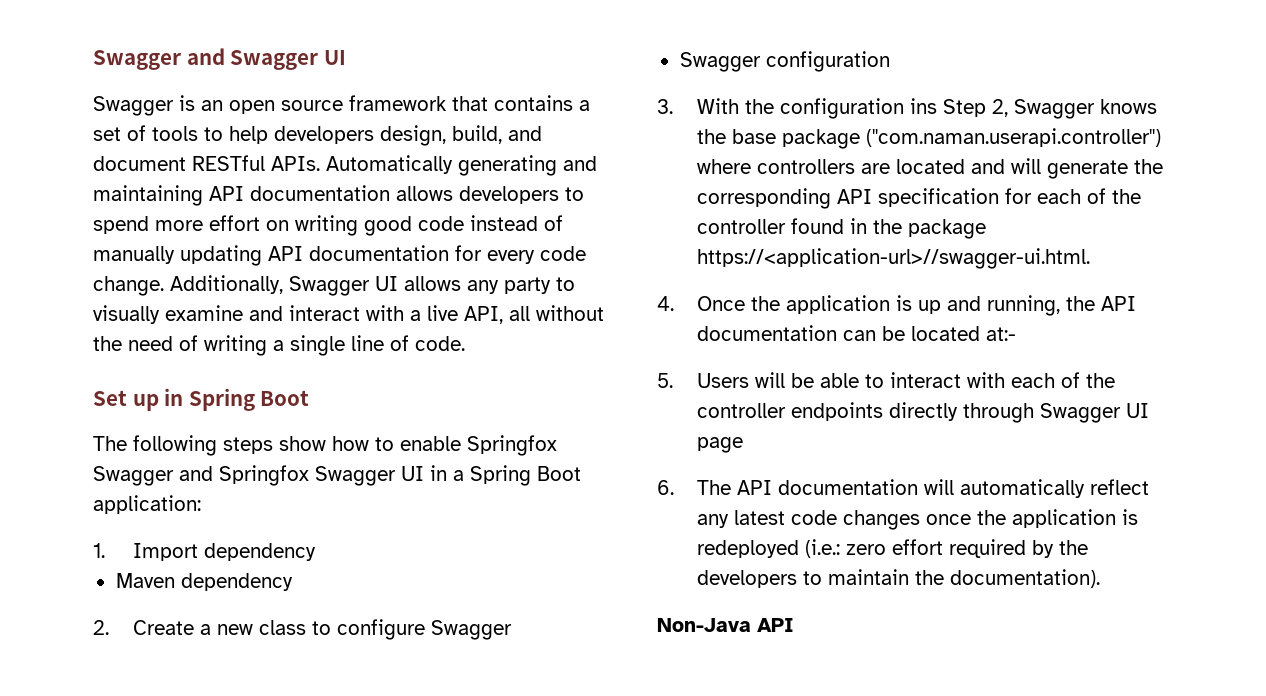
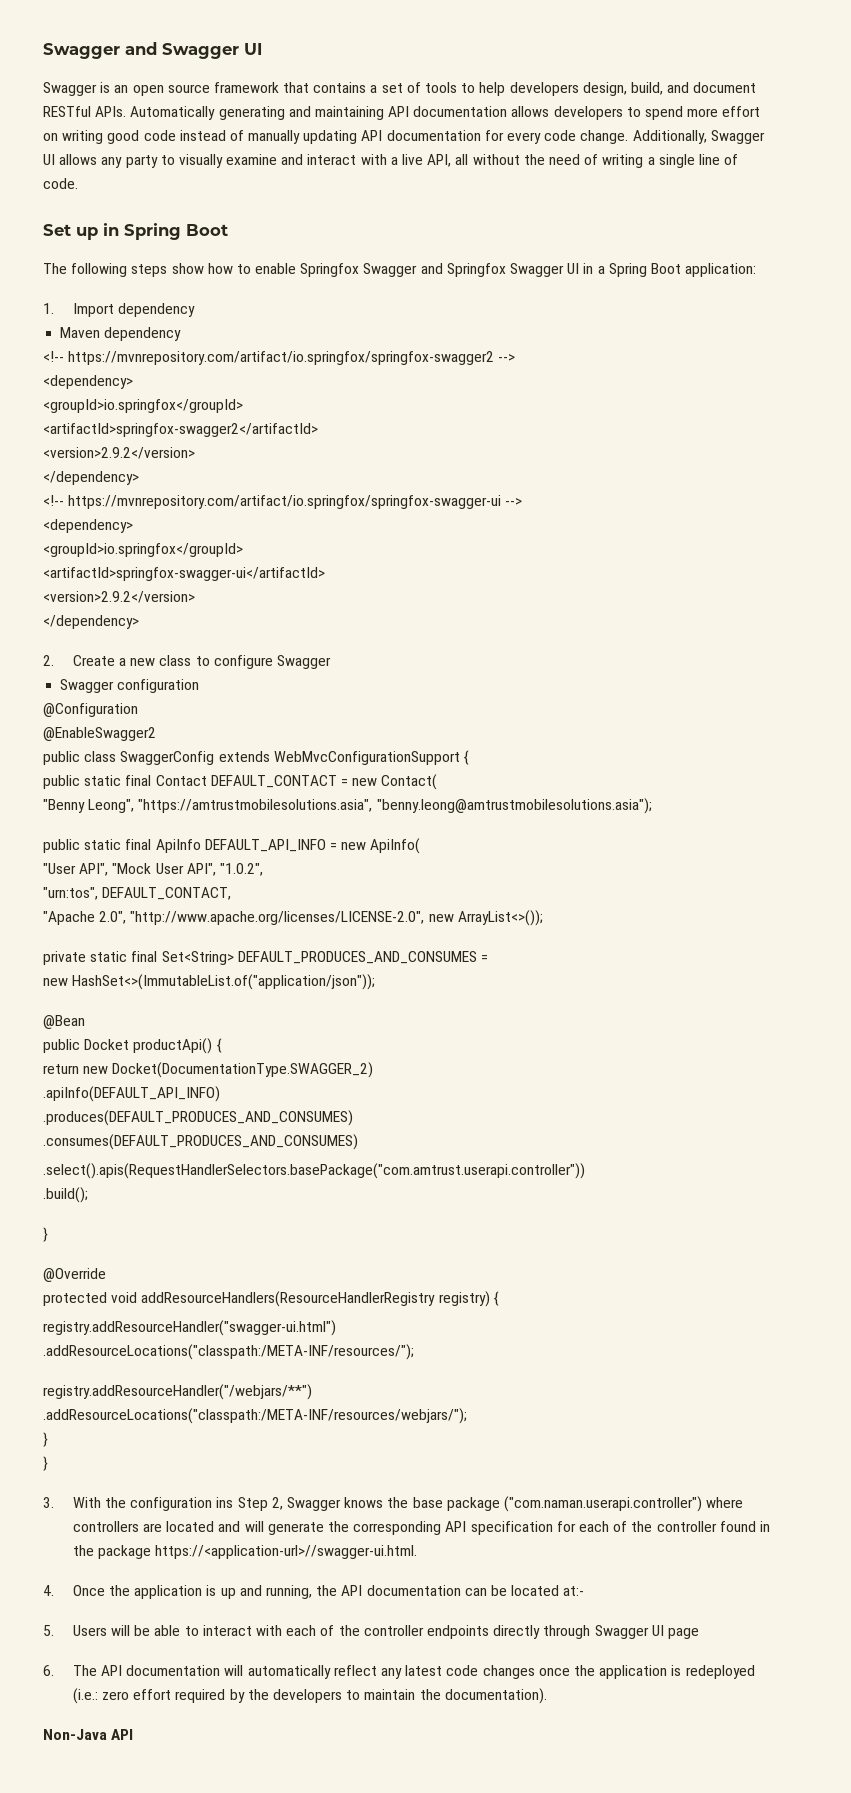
(293, 582) none -> [43,351,516,365] [43,375,133,389] [43,399,243,413] [43,423,318,437] [43,447,195,459] [43,471,139,485] [43,495,523,509] [43,519,133,533] [43,543,243,557] [43,567,325,581] [43,591,195,603] [43,615,139,629] // <!-- https://mvnrepository.com/artifact/io.springfox/springfox-swagger2 --> // <dependency> // <groupId>io.springfox</groupId> // <artifactId>springfox-swagger2</artifactId> // <version>2.9.2</version> // </dependency> // <!-- https://mvnrepository.com/artifact/io.springfox/springfox-swagger-ui --> // <dependency> // <groupId>io.springfox</groupId> // <artifactId>springfox-swagger-ui</artifactId> // <version>2.9.2</version> // </dependency>
(890, 61) none -> [43,703,138,717] [43,727,156,741] [43,750,469,765] [43,774,438,790] [43,798,652,814] [43,838,421,854] [43,863,263,876] [43,887,232,900] [43,910,543,926] [43,951,488,965] [43,974,376,990] [43,1015,85,1029] [43,1038,222,1054] [43,1062,374,1078] [43,1086,220,1102] [43,1110,353,1126] [43,1134,358,1150] [43,1163,585,1179] [43,1187,88,1203] [43,1227,48,1242] [43,1268,106,1282] [43,1291,499,1307] [43,1320,336,1336] [43,1344,414,1360] [43,1384,312,1400] [43,1408,467,1424] [43,1432,48,1447] [43,1456,48,1471] // @Configuration // @EnableSwagger2 // public class SwaggerConfig extends WebMvcConfigurationSupport { // public static final Contact DEFAULT_CONTACT = new Contact( // "Benny Leong", "https://amtrustmobilesolutions.asia", "benny.leong@amtrustmobilesolutions.asia"); // public static final ApiInfo DEFAULT_API_INFO = new ApiInfo( // "User API", "Mock User API", "1.0.2", // "urn:tos", DEFAULT_CONTACT, // "Apache 2.0", "http://www.apache.org/licenses/LICENSE-2.0", new ArrayList<>()); // private static final Set<String> DEFAULT_PRODUCES_AND_CONSUMES = // new HashSet<>(ImmutableList.of("application/json")); // @Bean // public Docket productApi() { // return new Docket(DocumentationType.SWAGGER_2) // .apiInfo(DEFAULT_API_INFO) // .produces(DEFAULT_PRODUCES_AND_CONSUMES) // .consumes(DEFAULT_PRODUCES_AND_CONSUMES) // .select().apis(RequestHandlerSelectors.basePackage("com.amtrust.userapi.controller")) // .build(); // } // @Override // protected void addResourceHandlers(ResourceHandlerRegistry registry) { // registry.addResourceHandler("swagger-ui.html") // .addResourceLocations("classpath:/META-INF/resources/"); // registry.addResourceHandler("/webjars/**") // .addResourceLocations("classpath:/META-INF/resources/webjars/"); // } // }

